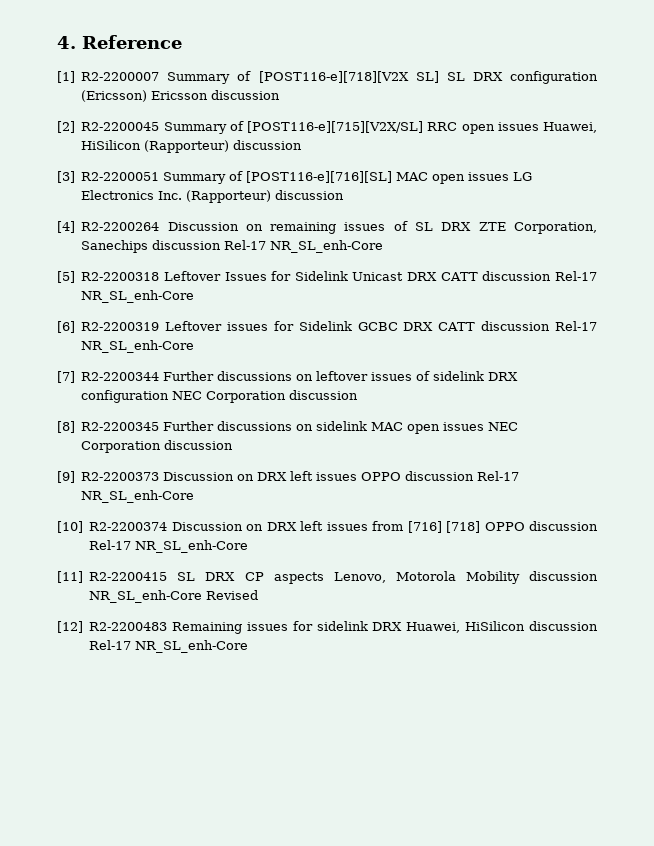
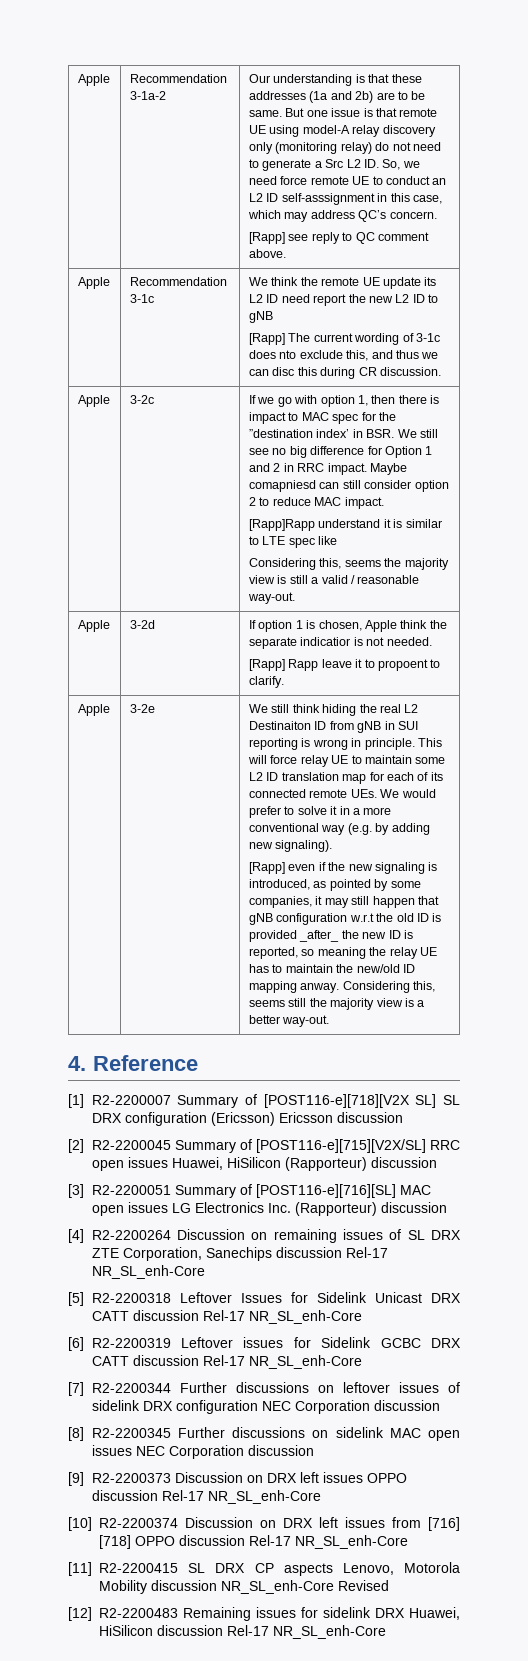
(57, 42) none -> [77,74,110,86] [129,74,227,83] [129,91,166,100] [248,74,422,86] [248,91,426,103] [248,108,438,117] [248,125,436,137] [248,142,441,154] [248,159,420,171] [248,176,447,185] [248,193,442,205] [247,210,437,222] [248,232,429,244] [248,249,286,258] [77,277,110,289] [129,277,227,286] [129,294,154,303] [248,277,437,289] [248,294,438,306] [248,311,273,323] [248,333,440,345] [248,350,439,361] [248,367,441,379] [77,395,110,407] [129,395,154,404] [248,395,439,407] [248,412,396,424] [248,429,438,438] [248,446,433,458] [248,463,407,475] [248,480,449,492] [248,497,384,509] [248,519,442,531] [248,536,338,548] [248,558,449,570] [248,575,420,584] [247,592,295,604] [77,620,110,632] [129,620,155,629] [248,620,447,632] [248,637,432,649] [248,659,441,671] [248,676,284,688] [77,704,110,716] [129,704,155,713] [248,704,419,716] [248,721,418,733] [248,738,442,750] [247,755,446,767] [248,772,443,784] [248,789,436,798] [248,806,392,818] [248,823,430,835] [248,840,333,852] [248,862,438,874] [248,879,421,891] [248,896,439,908] [248,913,442,925] [248,930,413,942] [248,947,437,959] [248,964,415,973] [248,981,436,993] [248,998,425,1010] [248,1015,330,1027] Apple | Recommendation 3-1a-2 | Our understanding is that these addresses (1a and 2b) are to be same. But one issue is that remote UE using model-A relay discovery only (monitoring relay) do not need to generate a Src L2 ID. So, we need force remote UE to conduct an L2 ID self-asssignment in this case, which may address QC’s concern. // [Rapp] see reply to QC comment above. // Apple | Recommendation 3-1c | We think the remote UE update its L2 ID need report the new L2 ID to gNB // [Rapp] The current wording of 3-1c does nto exclude this, and thus we can disc this during CR discussion. // Apple | 3-2c | If we go with option 1, then there is impact to MAC spec for the ”destination index’ in BSR. We still see no big difference for Option 1 and 2 in RRC impact. Maybe comapniesd can still consider option 2 to reduce MAC impact. // [Rapp]Rapp understand it is similar to LTE spec like // Considering this, seems the majority view is still a valid / reasonable way-out. // Apple | 3-2d | If option 1 is chosen, Apple think the separate indicatior is not needed. // [Rapp] Rapp leave it to propoent to clarify. // Apple | 3-2e | We still think hiding the real L2 Destinaiton ID from gNB in SUI reporting is wrong in principle. This will force relay UE to maintain some L2 ID translation map for each of its connected remote UEs. We would prefer to solve it in a more conventional way (e.g. by adding new signaling). // [Rapp] even if the new signaling is introduced, as pointed by some companies, it may still happen that gNB configuration w.r.t the old ID is provided _after_ the new ID is reported, so meaning the relay UE has to maintain the new/old ID mapping anway. Considering this, seems still the majority view is a better way-out. //

